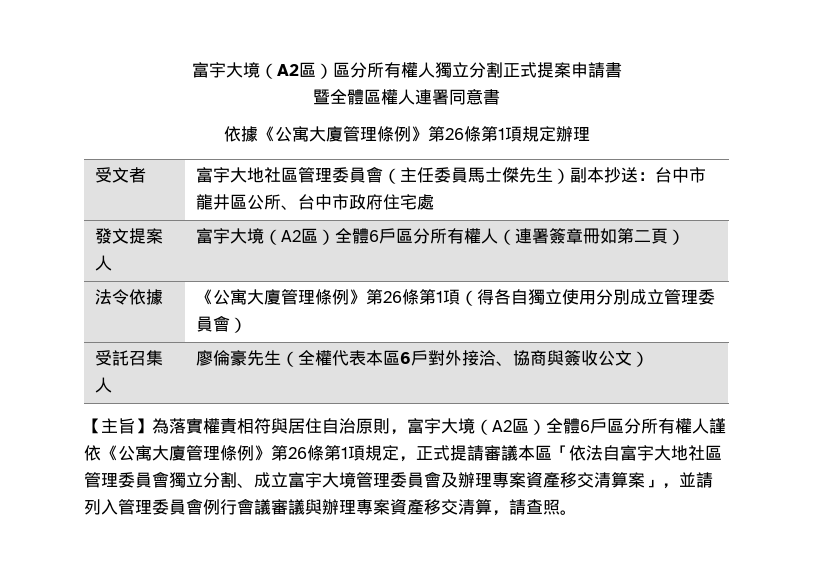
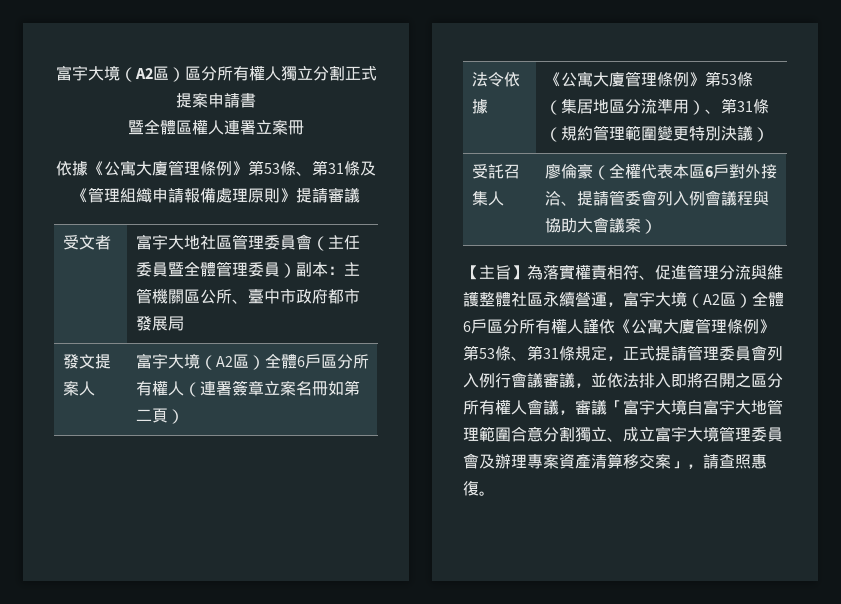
[449,89,500,105] 同意書 -> [256,120,304,135] 立案冊
[444,126,590,142] 26條第1項規定辦理 -> [264,160,376,176] [72,187,360,203] 53條、第31條及《管理組織申請報備處理原則》提請審議
[468,167,707,184] [196,194,231,210] 馬士傑先生）副本抄送：台中市龍井 -> [167,261,360,278] [135,288,184,304] 暨全體管理委員）副本：主管機關
[298,194,316,210] 台 -> [247,289,264,304] 臺
[383,194,435,210] 住宅處 -> [327,288,360,304] [135,316,184,331] 都市發展局
(584, 236) none -> [263,381,312,396] 立案名
[383,289,716,306] [196,315,231,332] 26條第1項（得各自獨立使用分別成立管理委員會 -> [720,72,753,87] [544,98,769,115] [544,125,753,142] 53條（集居地區分流準用）、第31條（規約管理範圍變更特別決議
[247,350,282,366] 先生 -> (593, 171) none
[513,350,633,366] 協商與簽收公文 -> [576,190,769,206] [544,217,641,233] 提請管委會列入例會議程與協助大會議案
[271,418,390,434] 與居住自治原則 -> [639,264,783,280] [463,291,607,307] 、促進管理分流與維護整體社區永續營運
[288,445,722,462] [84,471,237,488] 26條第1項規定，正式提請審議本區「依法自富宇大地社區管理委員會獨立分割 -> [479,345,783,361] [463,372,783,388] [463,399,783,415] [463,426,607,442] 53條、第31條規定，正式提請管理委員會列入例行會議審議，並依法排入即將召開之區分所有權人會議，審議「富宇大境自富宇大地管理範圍合意分割獨立
[560,472,713,489] [84,498,560,516] 移交清算案」，並請列入管理委員會例行會議審議與辦理專案資產移交清算，請查照 -> [591,453,767,469] [463,481,479,496] 清算移交案」，請查照惠復

